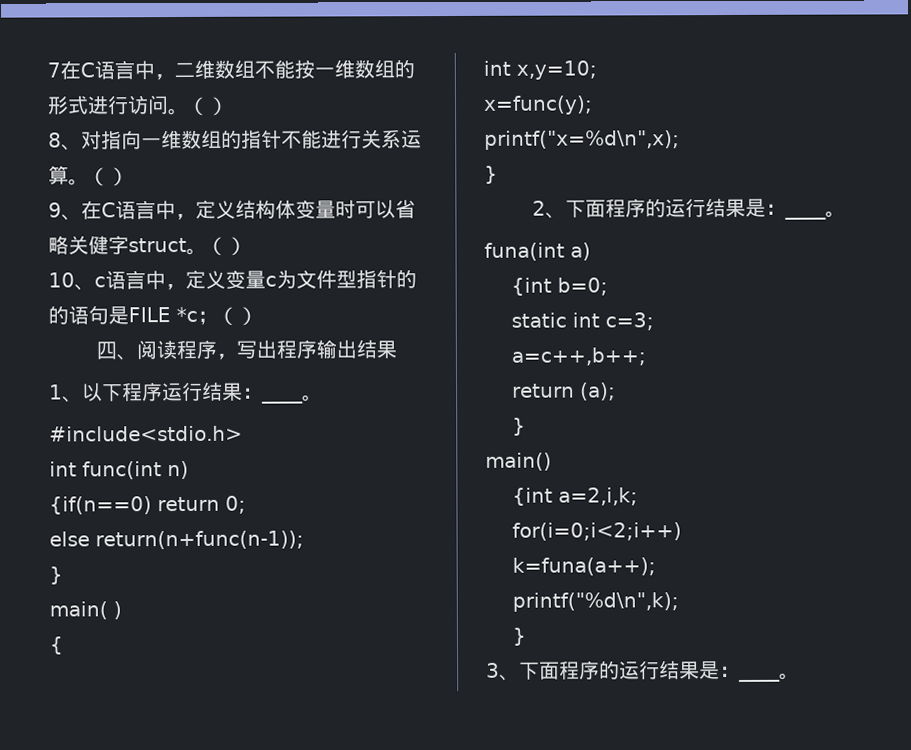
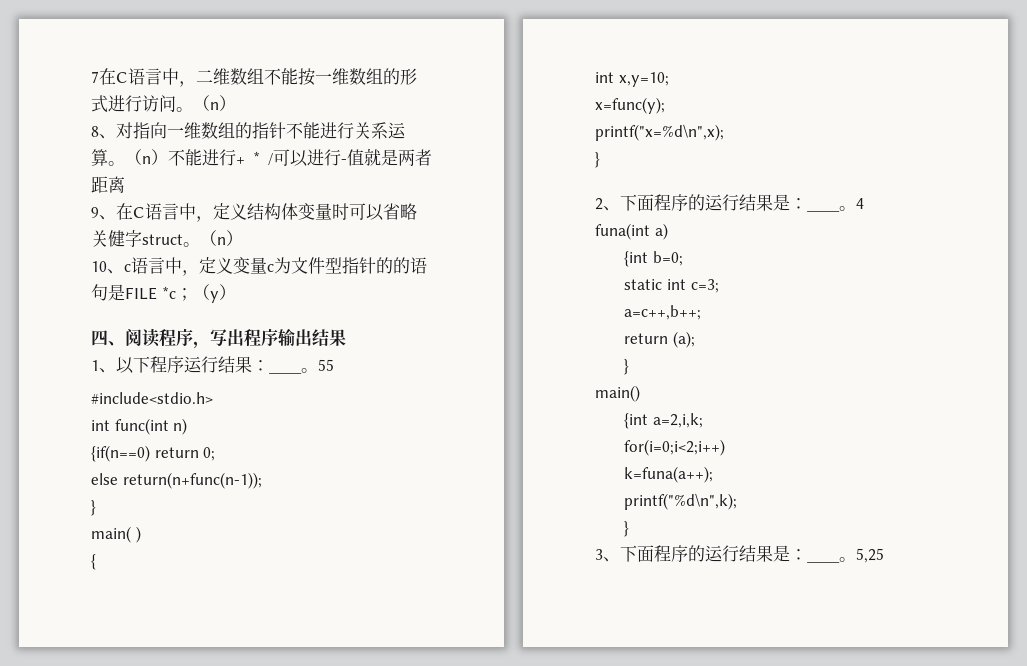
(209, 106) none -> [210,102,219,110] n
[108,167,129,187] ） -> [142,148,432,167] [91,176,125,193] n）不能进行+ * /可以进行-值就是两者距离
(227, 246) none -> [217,237,226,245] n
(238, 316) none -> [209,291,219,303] y
(323, 398) none -> [318,359,334,371] 55
(847, 214) none -> [856,198,864,209] 4
(800, 676) none -> [856,548,884,563] 5,25

